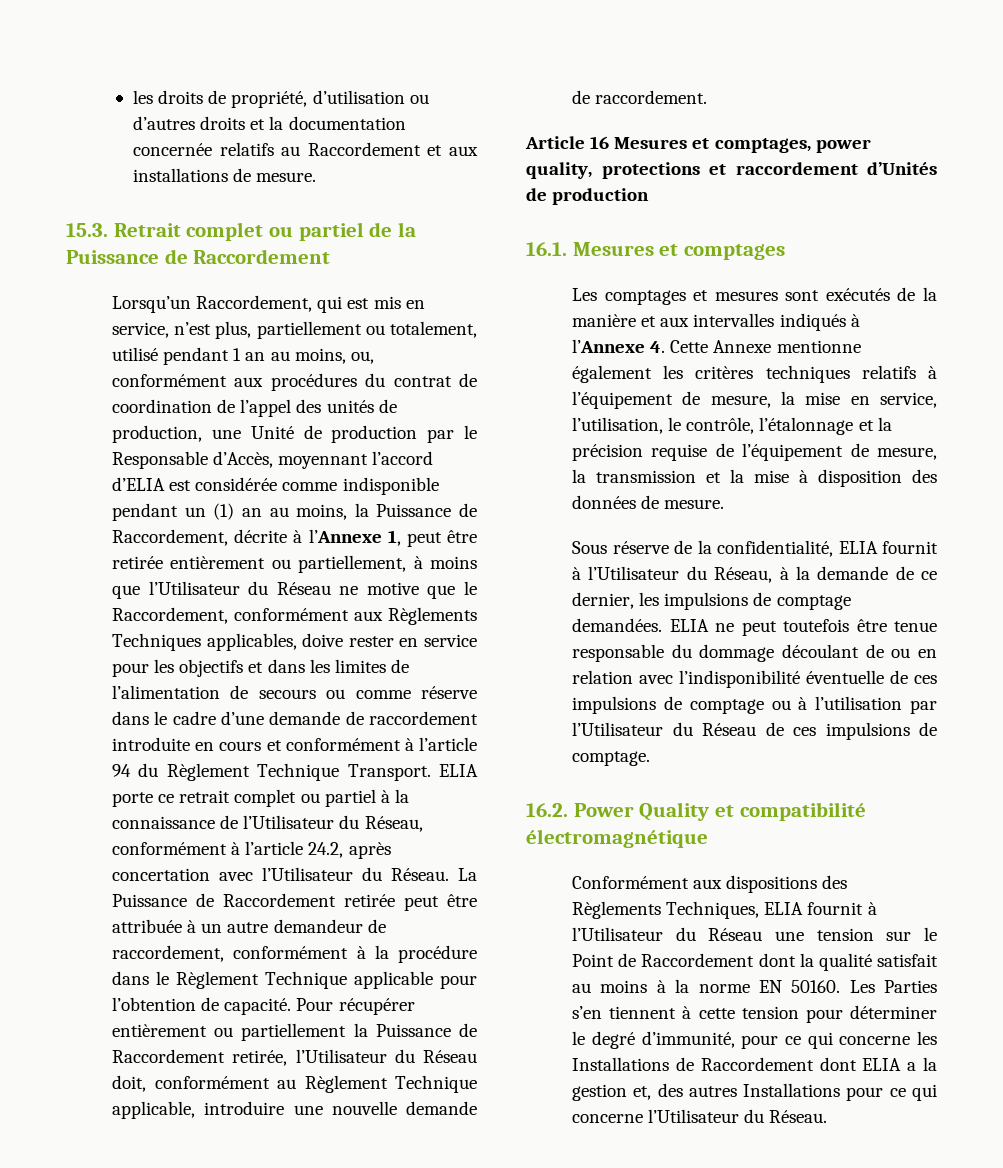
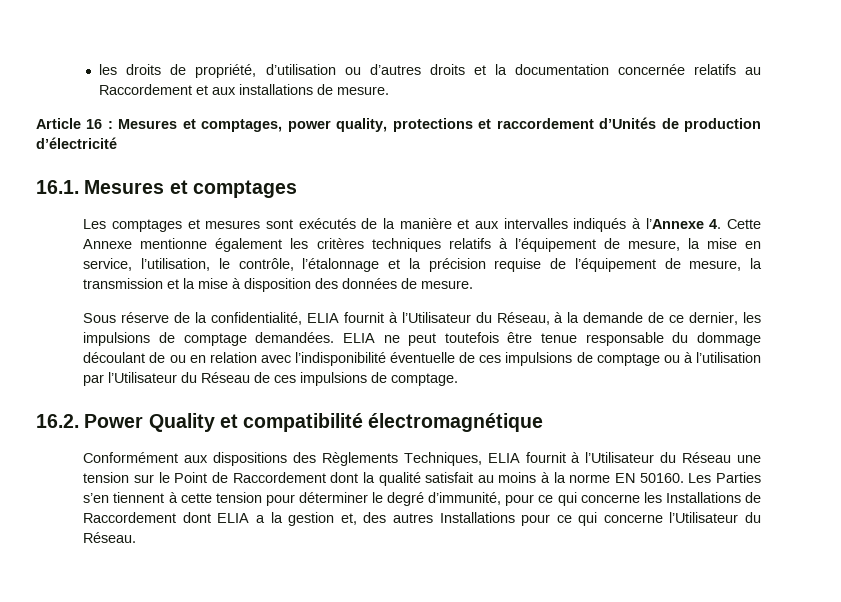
[66,222,417,241] [66,249,331,264] [112,295,425,313] [112,321,477,339] [112,347,374,365] [112,373,477,391] [112,399,397,417] [112,425,477,443] [112,451,434,469] [112,477,439,495] [112,503,477,521] [112,529,477,547] [112,555,477,573] [112,581,477,599] [112,607,478,625] [112,633,478,651] [112,659,409,677] [112,685,477,699] [112,711,478,725] [112,737,477,751] [112,763,478,781] [112,789,409,807] [112,815,423,832] [112,841,391,859] [112,867,478,881] [112,893,478,911] [112,919,386,933] [112,945,477,963] [112,971,478,989] [112,997,415,1015] [112,1023,477,1041] [112,1049,477,1066] [112,1075,477,1093] [112,1101,477,1119] [572,90,708,104] // 15.3. Retrait complet ou partiel de la Puissance de Raccordement // Lorsqu’un Raccordement, qui est mis en service, n’est plus, partiellement ou totalement, utilisé pendant 1 an au moins, ou, conformément aux procédures du contrat de coordination de l’appel des unités de production, une Unité de production par le Responsable d’Accès, moyennant l’accord d’ELIA est considérée comme indisponible pendant un (1) an au moins, la Puissance de Raccordement, décrite à l’Annexe 1, peut être retirée entièrement ou partiellement, à moins que l’Utilisateur du Réseau ne motive que le Raccordement, conformément aux Règlements Techniques applicables, doive rester en service pour les objectifs et dans les limites de l’alimentation de secours ou comme réserve dans le cadre d’une demande de raccordement introduite en cours et conformément à l’article 94 du Règlement Technique Transport. ELIA porte ce retrait complet ou partiel à la connaissance de l’Utilisateur du Réseau, conformément à l’article 24.2, après concertation avec l’Utilisateur du Réseau. La Puissance de Raccordement retirée peut être attribuée à un autre demandeur de raccordement, conformément à la procédure dans le Règlement Technique applicable pour l’obtention de capacité. Pour récupérer entièrement ou partiellement la Puissance de Raccordement retirée, l’Utilisateur du Réseau doit, conformément au Règlement Technique applicable, introduire une nouvelle demande de raccordement. -> (390, 90) none
(610, 142) none -> [107,121,113,129] :
(650, 196) none -> [36,137,117,149] d’électricité

